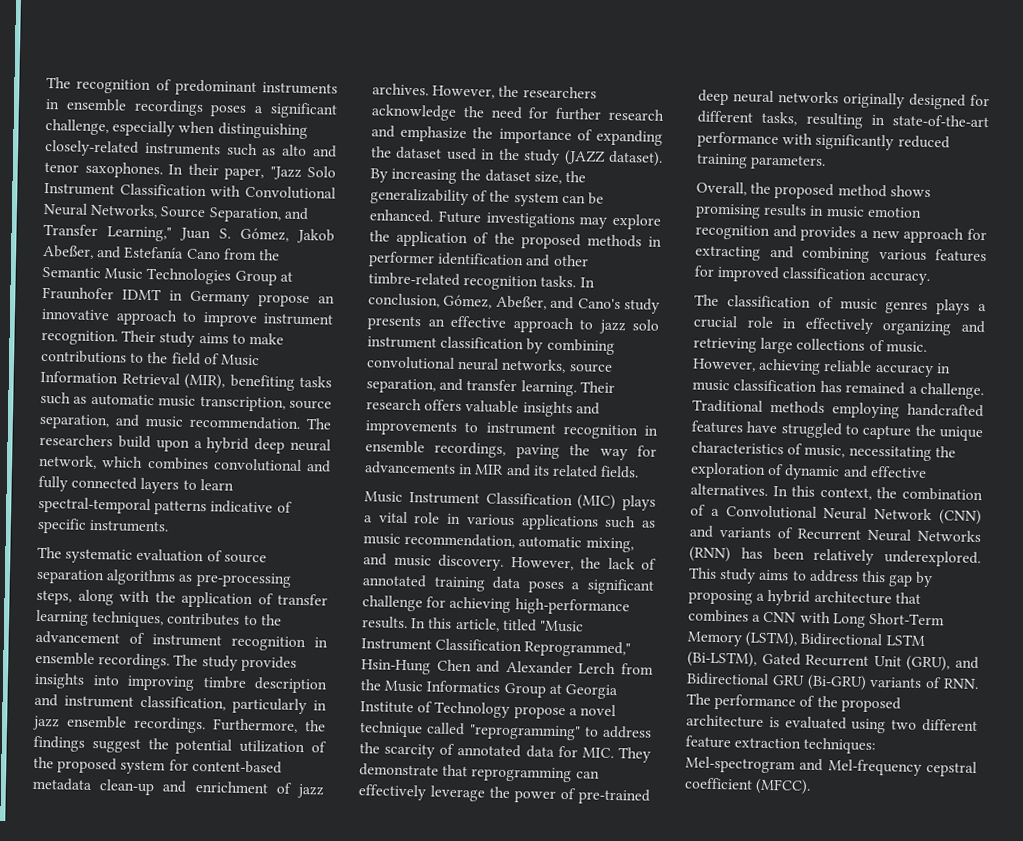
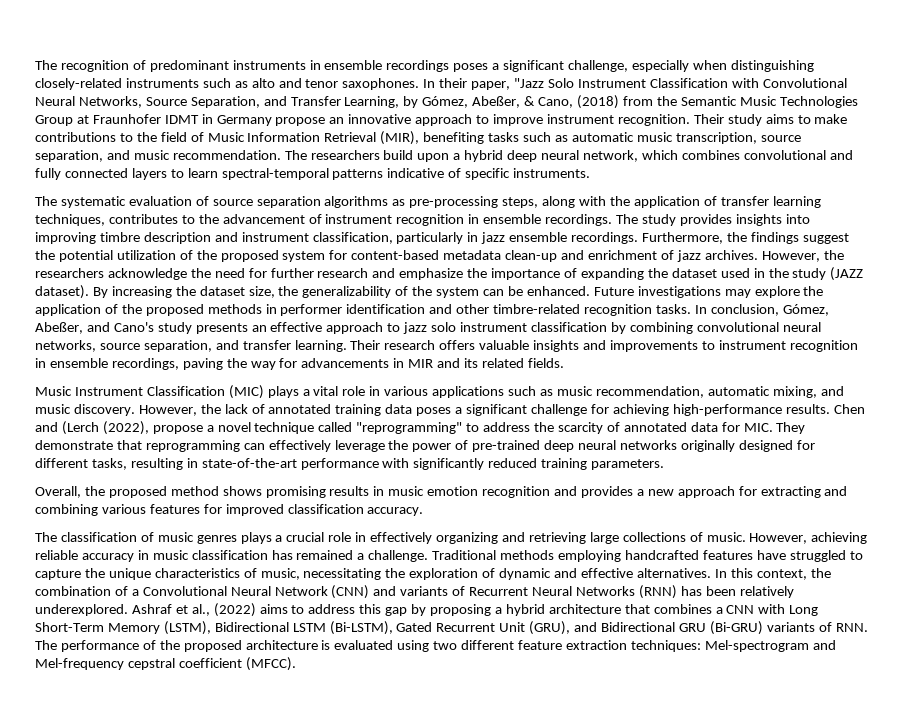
[107,226,335,244] [43,244,221,260] Learning," Juan S. Gómez, Jakob Abeßer, and Estefanía Cano -> [344,95,619,109] Learning, by Gómez, Abeßer, & Cano, (2018)
[410,617,584,633] [361,638,632,658] [361,659,654,675] [360,679,618,700] [360,701,511,719] In this article, titled "Music Instrument Classification Reprogrammed," Hsin-Hung Chen and Alexander Lerch from the Music Informatics Group at Georgia Institute of Technology -> [833,404,865,414] [35,421,149,435] Chen and (Lerch (2022),
[689,567,757,584] This study -> [131,603,256,617] Ashraf et al., (2022)

